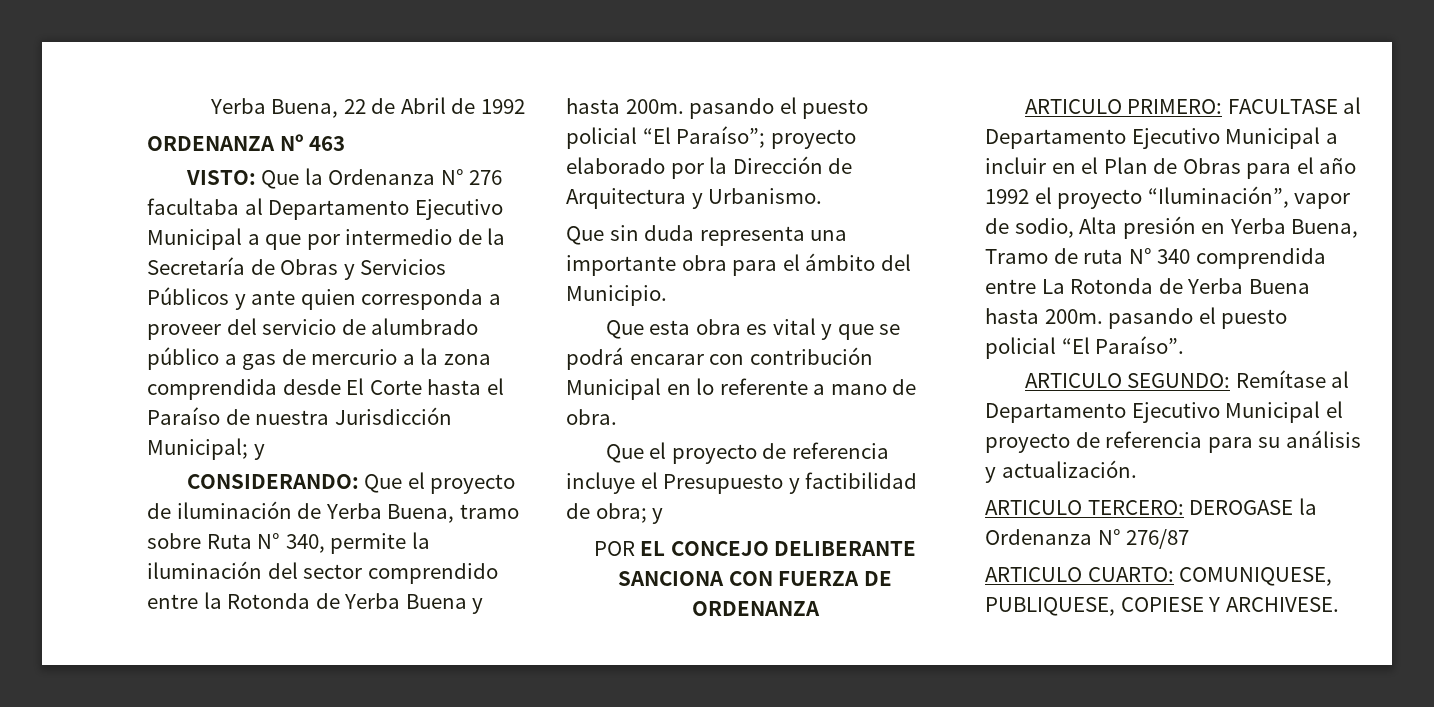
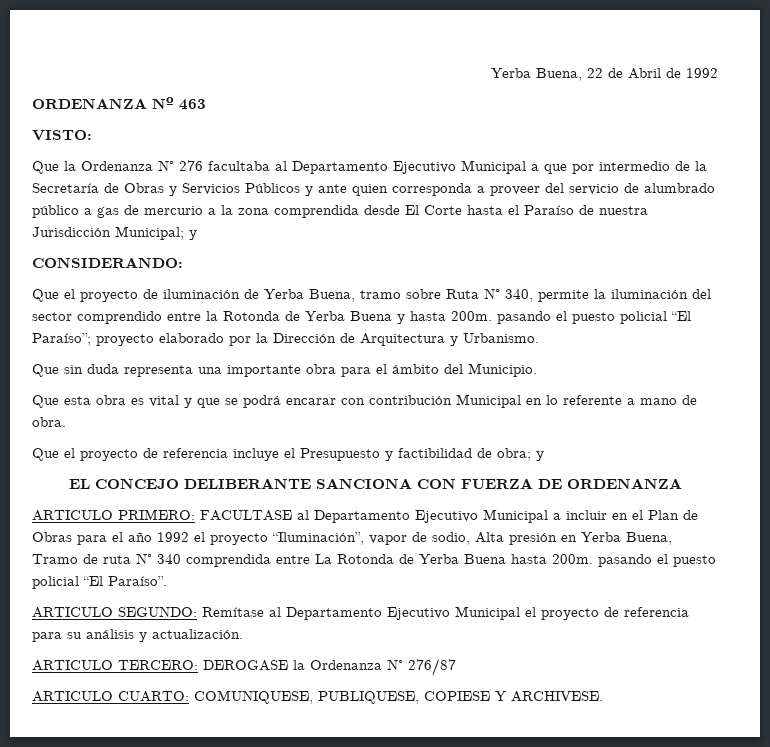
(256, 177) none -> (92, 135) //
(359, 481) none -> (183, 262) //
[593,541,635,556] POR -> (544, 456) none

